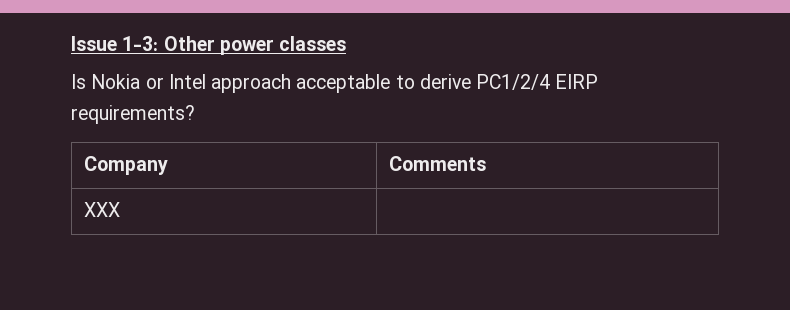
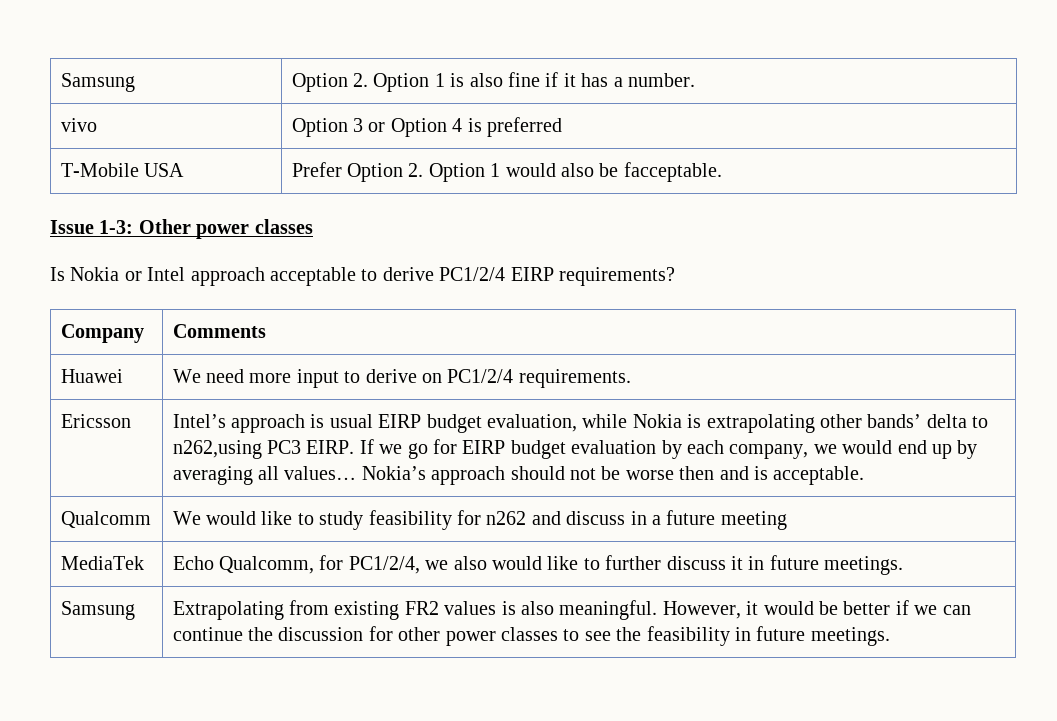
(71, 43) none -> [60,73,135,92] [291,72,696,92] [60,118,97,132] [291,117,563,137] [60,163,185,177] [291,162,722,182] Samsung | Option 2. Option 1 is also fine if it has a number. // vivo | Option 3 or Option 4 is preferred // T-Mobile USA | Prefer Option 2. Option 1 would also be facceptable. //
[83,202,120,217] XXX | -> [60,369,123,383] [172,369,631,388] [60,414,131,428] [172,414,989,433] [172,439,978,459] [172,466,865,485] [60,511,151,528] [172,510,787,530] [60,556,144,570] [172,555,904,575] [60,601,135,620] [172,600,971,620] [172,626,890,646] Huawei | We need more input to derive on PC1/2/4 requirements. // Ericsson | Intel’s approach is usual EIRP budget evaluation, while Nokia is extrapolating other bands’ delta to n262,using PC3 EIRP. If we go for EIRP budget evaluation by each company, we would end up by averaging all values… Nokia’s approach should not be worse then and is acceptable. // Qualcomm | We would like to study feasibility for n262 and discuss in a future meeting // MediaTek | Echo Qualcomm, for PC1/2/4, we also would like to further discuss it in future meetings. // Samsung | Extrapolating from existing FR2 values is also meaningful. However, it would be better if we can continue the discussion for other power classes to see the feasibility in future meetings.

